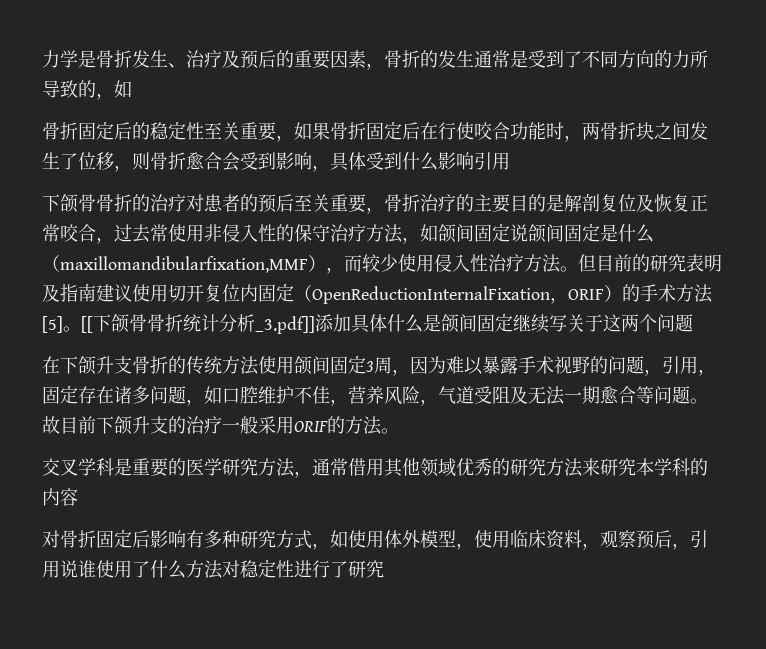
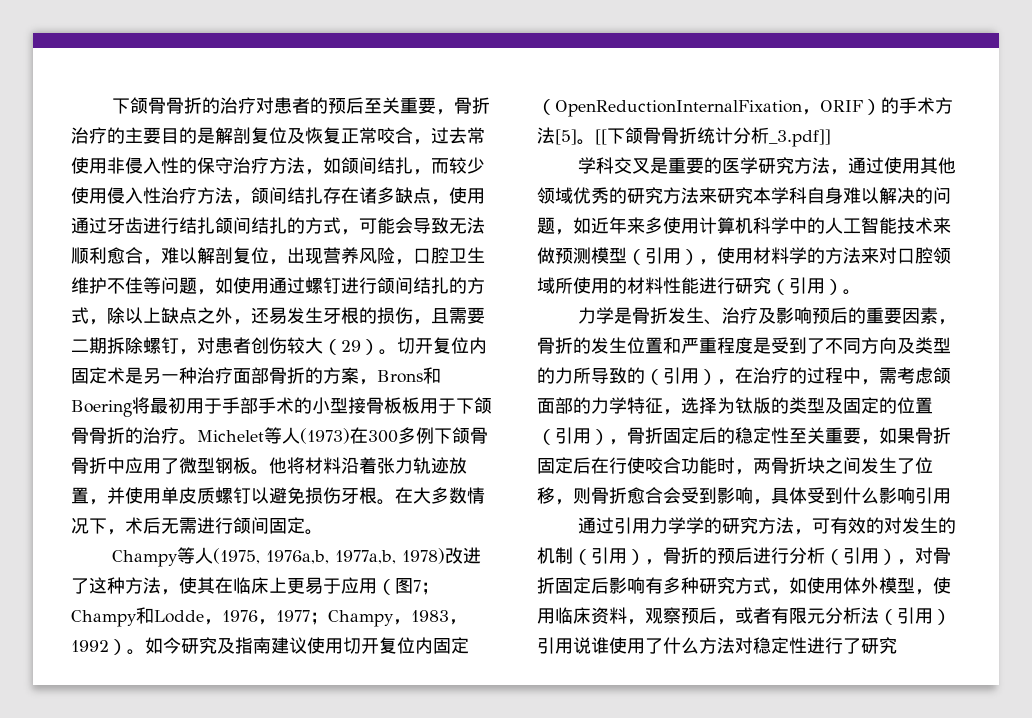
(42, 59) none -> [112,97,491,115] [71,127,485,145] [71,157,485,175] [71,187,485,205] [71,217,485,235] [71,247,485,265] [71,277,485,295] [71,307,485,325] [71,337,487,355] [71,367,441,385] [71,397,492,417] [71,427,488,445] [71,457,467,475] [71,487,485,505] [71,517,323,535] [112,547,482,567] [71,577,439,595] [71,607,467,627] [71,637,469,655] [537,97,953,117] [537,127,831,147] [578,157,957,175] [537,187,951,204] [537,217,951,235] [537,247,951,265] [537,277,861,295] 下颌骨骨折的治疗对患者的预后至关重要，骨折治疗的主要目的是解剖复位及恢复正常咬合，过去常使用非侵入性的保守治疗方法，如颌间结扎，而较少使用侵入性治疗方法，颌间结扎存在诸多缺点，使用通过牙齿进行结扎颌间结扎的方式，可能会导致无法顺利愈合，难以解剖复位，出现营养风险，口腔卫生维护不佳等问题，如使用通过螺钉进行颌间结扎的方式，除以上缺点之外，还易发生牙根的损伤，且需要二期拆除螺钉，对患者创伤较大（29）。切开复位内固定术是另一种治疗面部骨折的方案，Brons和Boering将最初用于手部手术的小型接骨板板用于下颌骨骨折的治疗。Michelet等人(1973)在300多例下颌骨骨折中应用了微型钢板。他将材料沿着张力轨迹放置，并使用单皮质螺钉以避免损伤牙根。在大多数情况下，术后无需进行颌间固定。 // Champy等人(1975, 1976a,b, 1977a,b, 1978)改进了这种方法，使其在临床上更易于应用（图7；Champy和Lodde，1976，1977；Champy，1983，1992）。如今研究及指南建议使用切开复位内固定（OpenReductionInternalFixation，ORIF）的手术方法[5]。[[下颌骨骨折统计分析_3.pdf]] // 学科交叉是重要的医学研究方法，通过使用其他领域优秀的研究方法来研究本学科自身难以解决的问题，如近年来多使用计算机科学中的人工智能技术来做预测模型（引用），使用材料学的方法来对口腔领域所使用的材料性能进行研究（引用）。 //
(240, 59) none -> [776,307,813,324] 影响
[474,50,510,68] 通常 -> [627,337,753,354] 位置和严重程度
(654, 59) none -> [897,337,951,354] 及类型
[96,80,132,100] ，如 // -> [645,367,951,385] [537,397,933,415] [537,427,627,445] （引用），在治疗的过程中，需考虑颌面部的力学特征，选择为钛版的类型及固定的位置（引用），
[42,194,708,214] [42,223,654,244] [42,254,722,274] [42,283,713,304] [42,313,693,334] [42,355,716,376] [42,385,708,406] [42,416,399,435] [42,458,708,478] [42,488,78,506] 下颌骨骨折的治疗对患者的预后至关重要，骨折治疗的主要目的是解剖复位及恢复正常咬合，过去常使用非侵入性的保守治疗方法，如颌间固定说颌间固定是什么（maxillomandibularfixation,MMF），而较少使用侵入性治疗方法。但目前的研究表明及指南建议使用切开复位内固定（OpenReductionInternalFixation，ORIF）的手术方法[5]。[[下颌骨骨折统计分析_3.pdf]]添加具体什么是颌间固定继续写关于这两个问题 // 在下颌升支骨折的传统方法使用颌间固定3周，因为难以暴露手术视野的问题，引用，固定存在诸多问题，如口腔维护不佳，营养风险，气道受阻及无法一期愈合等问题。故目前下颌升支的治疗一般采用ORIF的方法。 // 交叉学科是重要的医学研究方法，通常借用其他领域优秀的研究方法来研究本学科的内容 // -> [578,517,957,535] [537,547,915,565] 通过引用力学学的研究方法，可有效的对发生的机制（引用），骨折的预后进行分析（引用），
(690, 546) none -> [735,607,951,625] 或者有限元分析法（引用）

